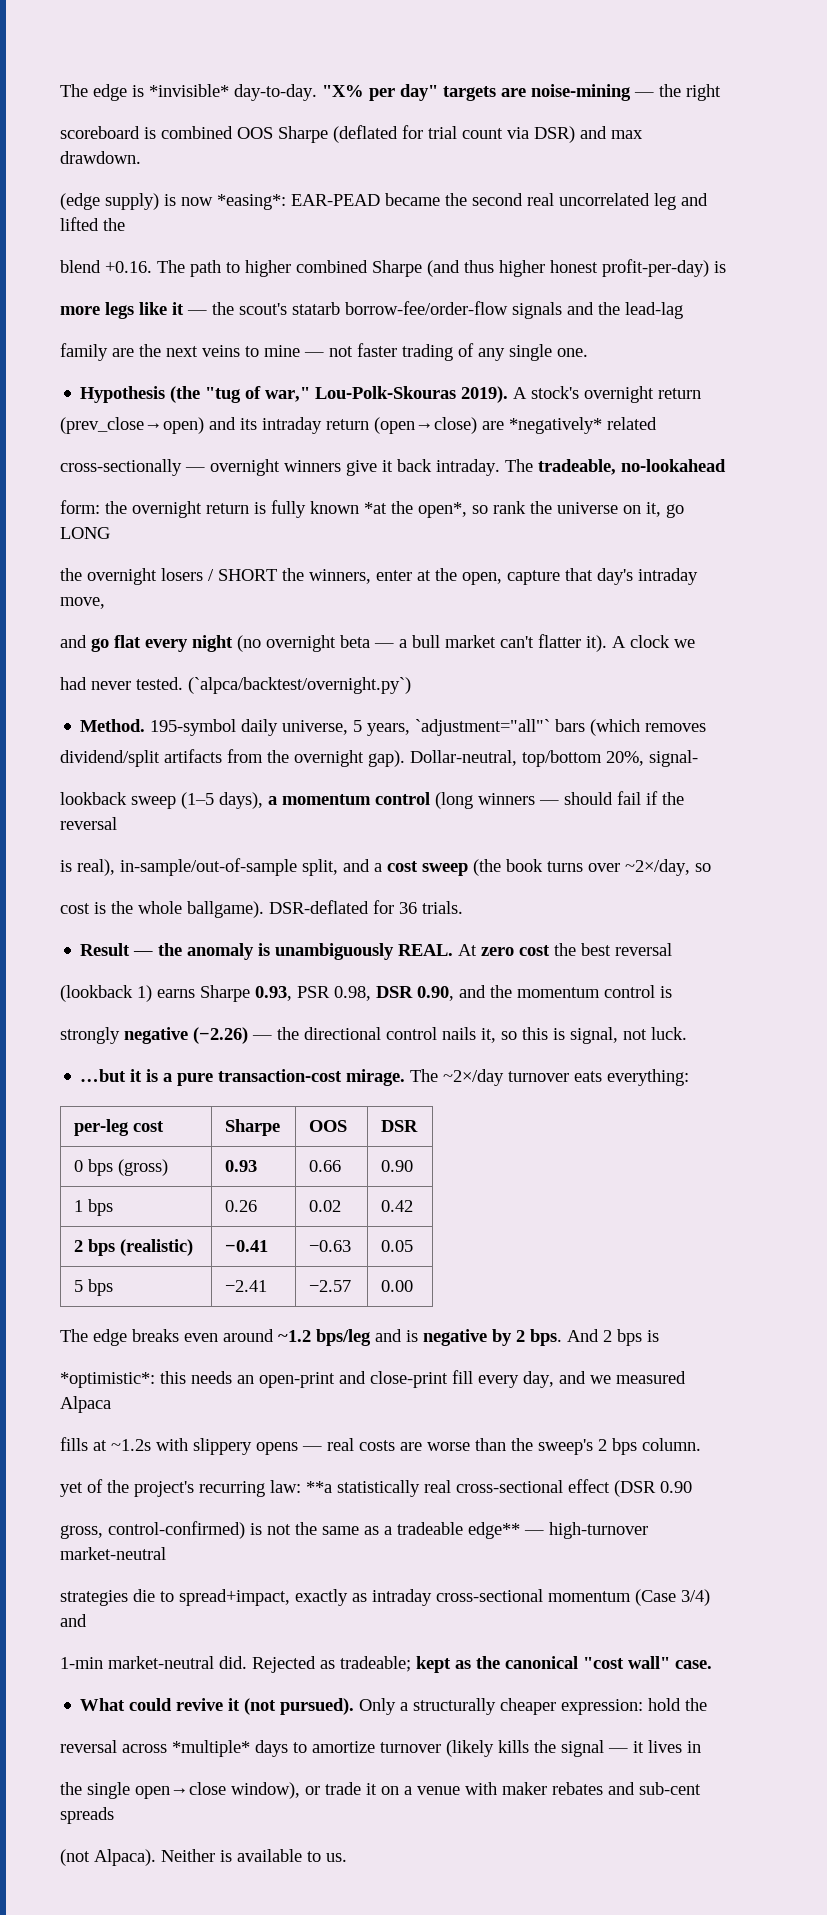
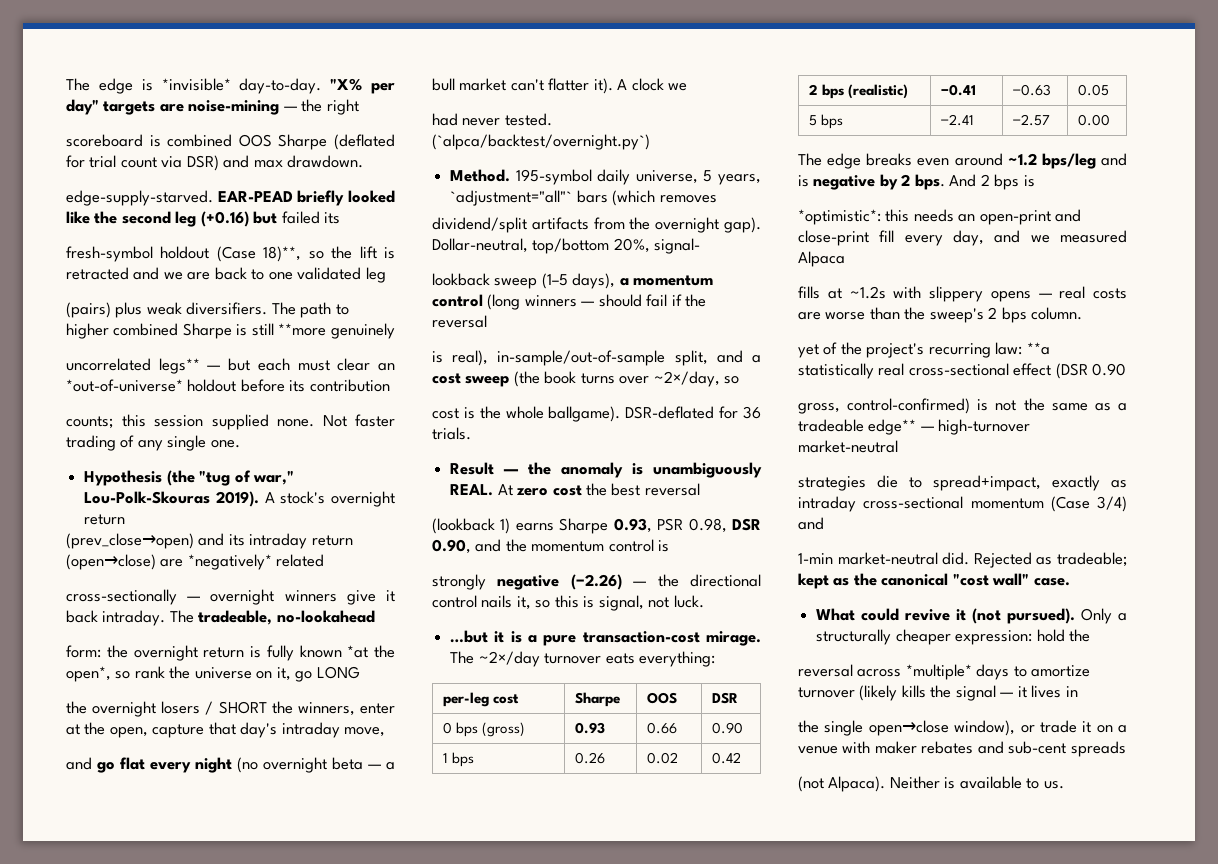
[60,193,708,210] [60,217,125,231] [60,260,152,273] (edge supply) is now *easing*: EAR-PEAD became the second real uncorrelated leg and lifted the // blend +0.16. -> [66,190,395,206] [66,211,341,227] [66,246,395,262] [66,267,386,283] [66,302,268,318] edge-supply-starved. EAR-PEAD briefly looked like the second leg (+0.16) but failed its // fresh-symbol holdout (Case 18)**, so the lift is retracted and we are back to one validated leg // (pairs) plus weak diversifiers.
[427,259,726,277] [60,301,683,319] [60,343,353,361] (and thus higher honest profit-per-day) is // more legs like it — the scout's statarb borrow-fee/order-flow signals and the lead-lag // family are the next veins to mine — not -> [236,323,395,339] [66,358,396,374] [66,379,390,392] [66,414,347,430] is still **more genuinely // uncorrelated legs** — but each must clear an *out-of-universe* holdout before its contribution // counts; this session supplied none. Not

